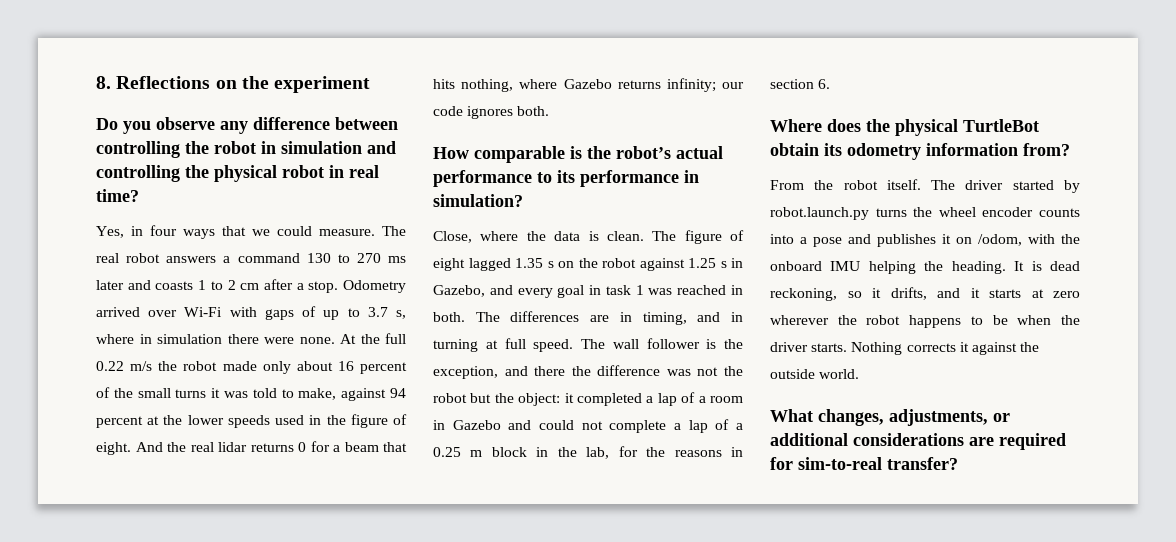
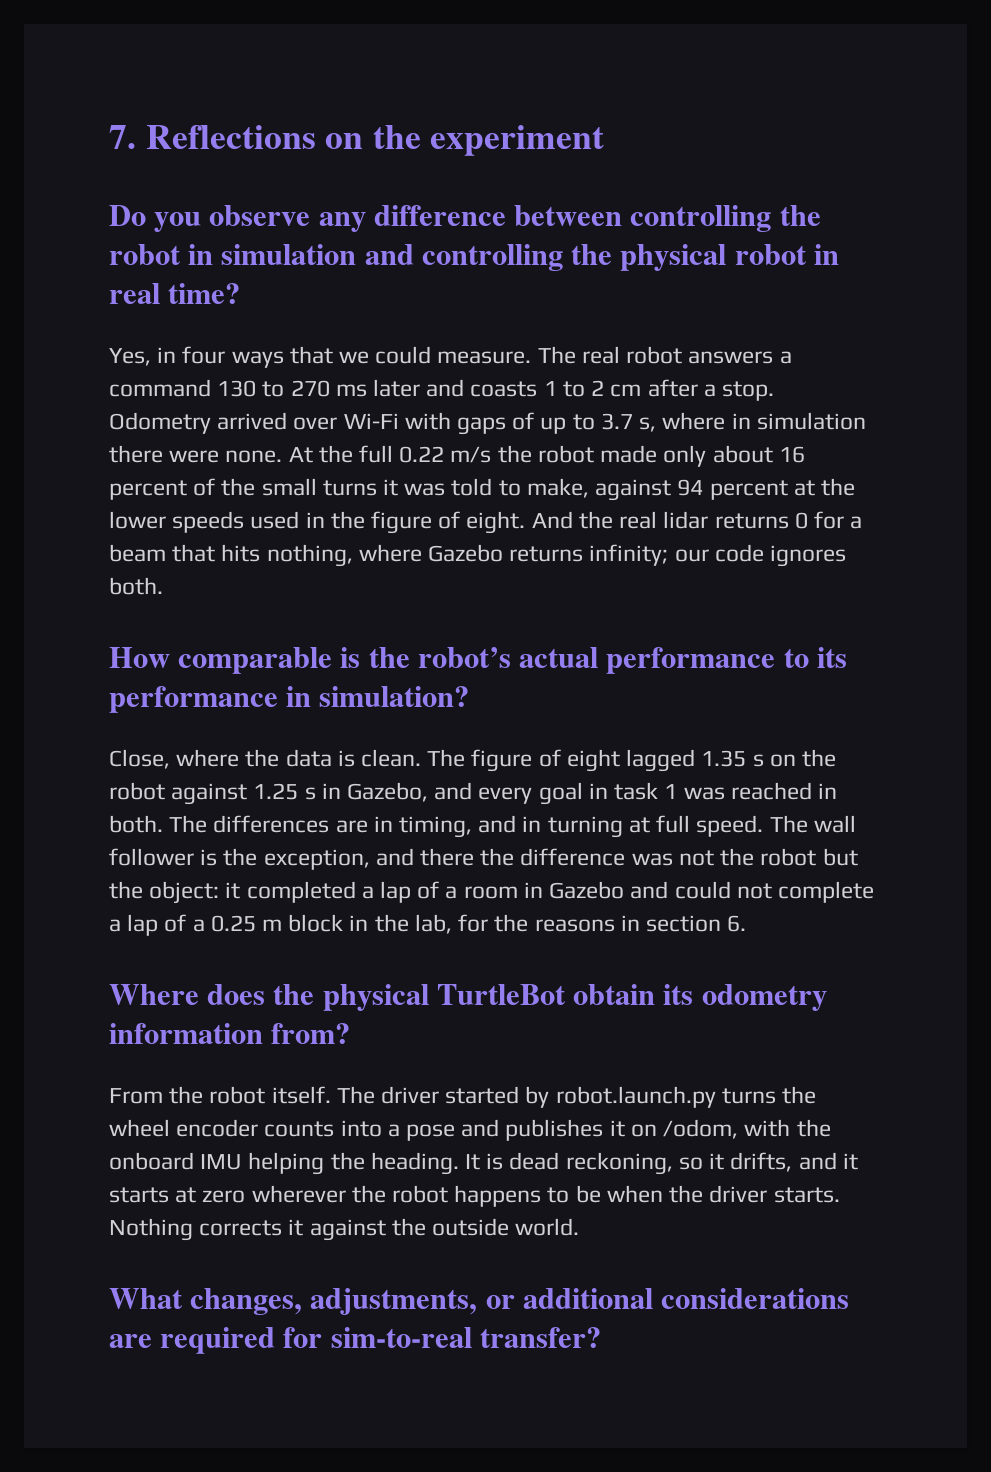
[96,76,111,89] 8. -> [109,125,136,149] 7.

